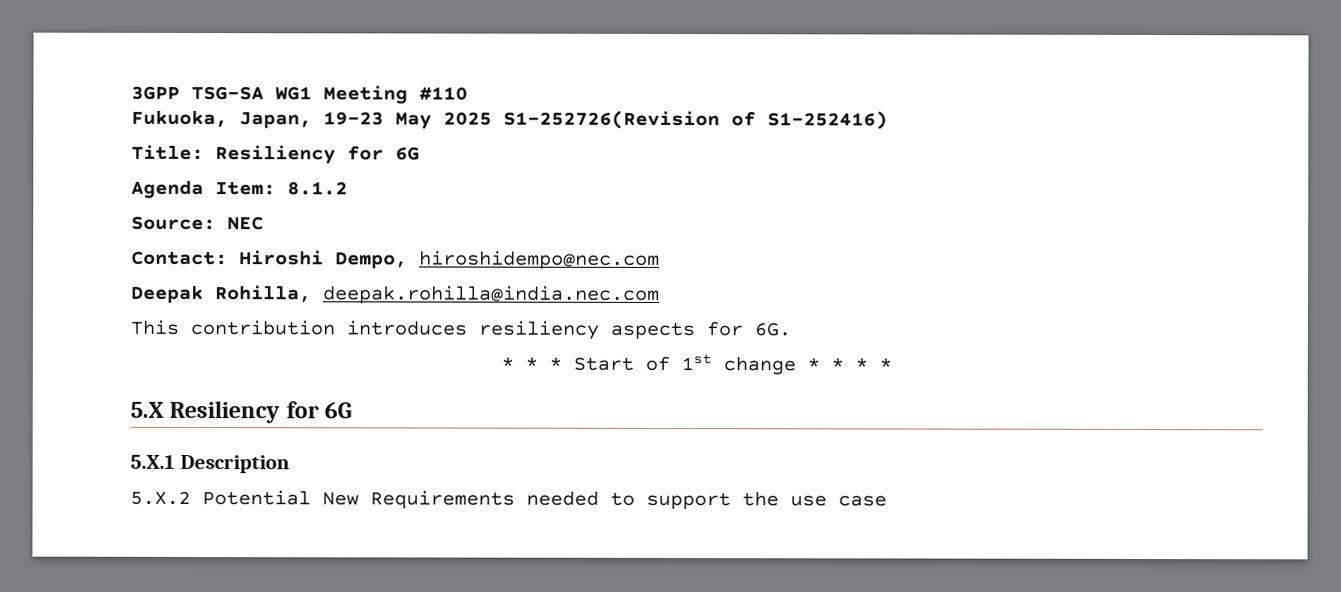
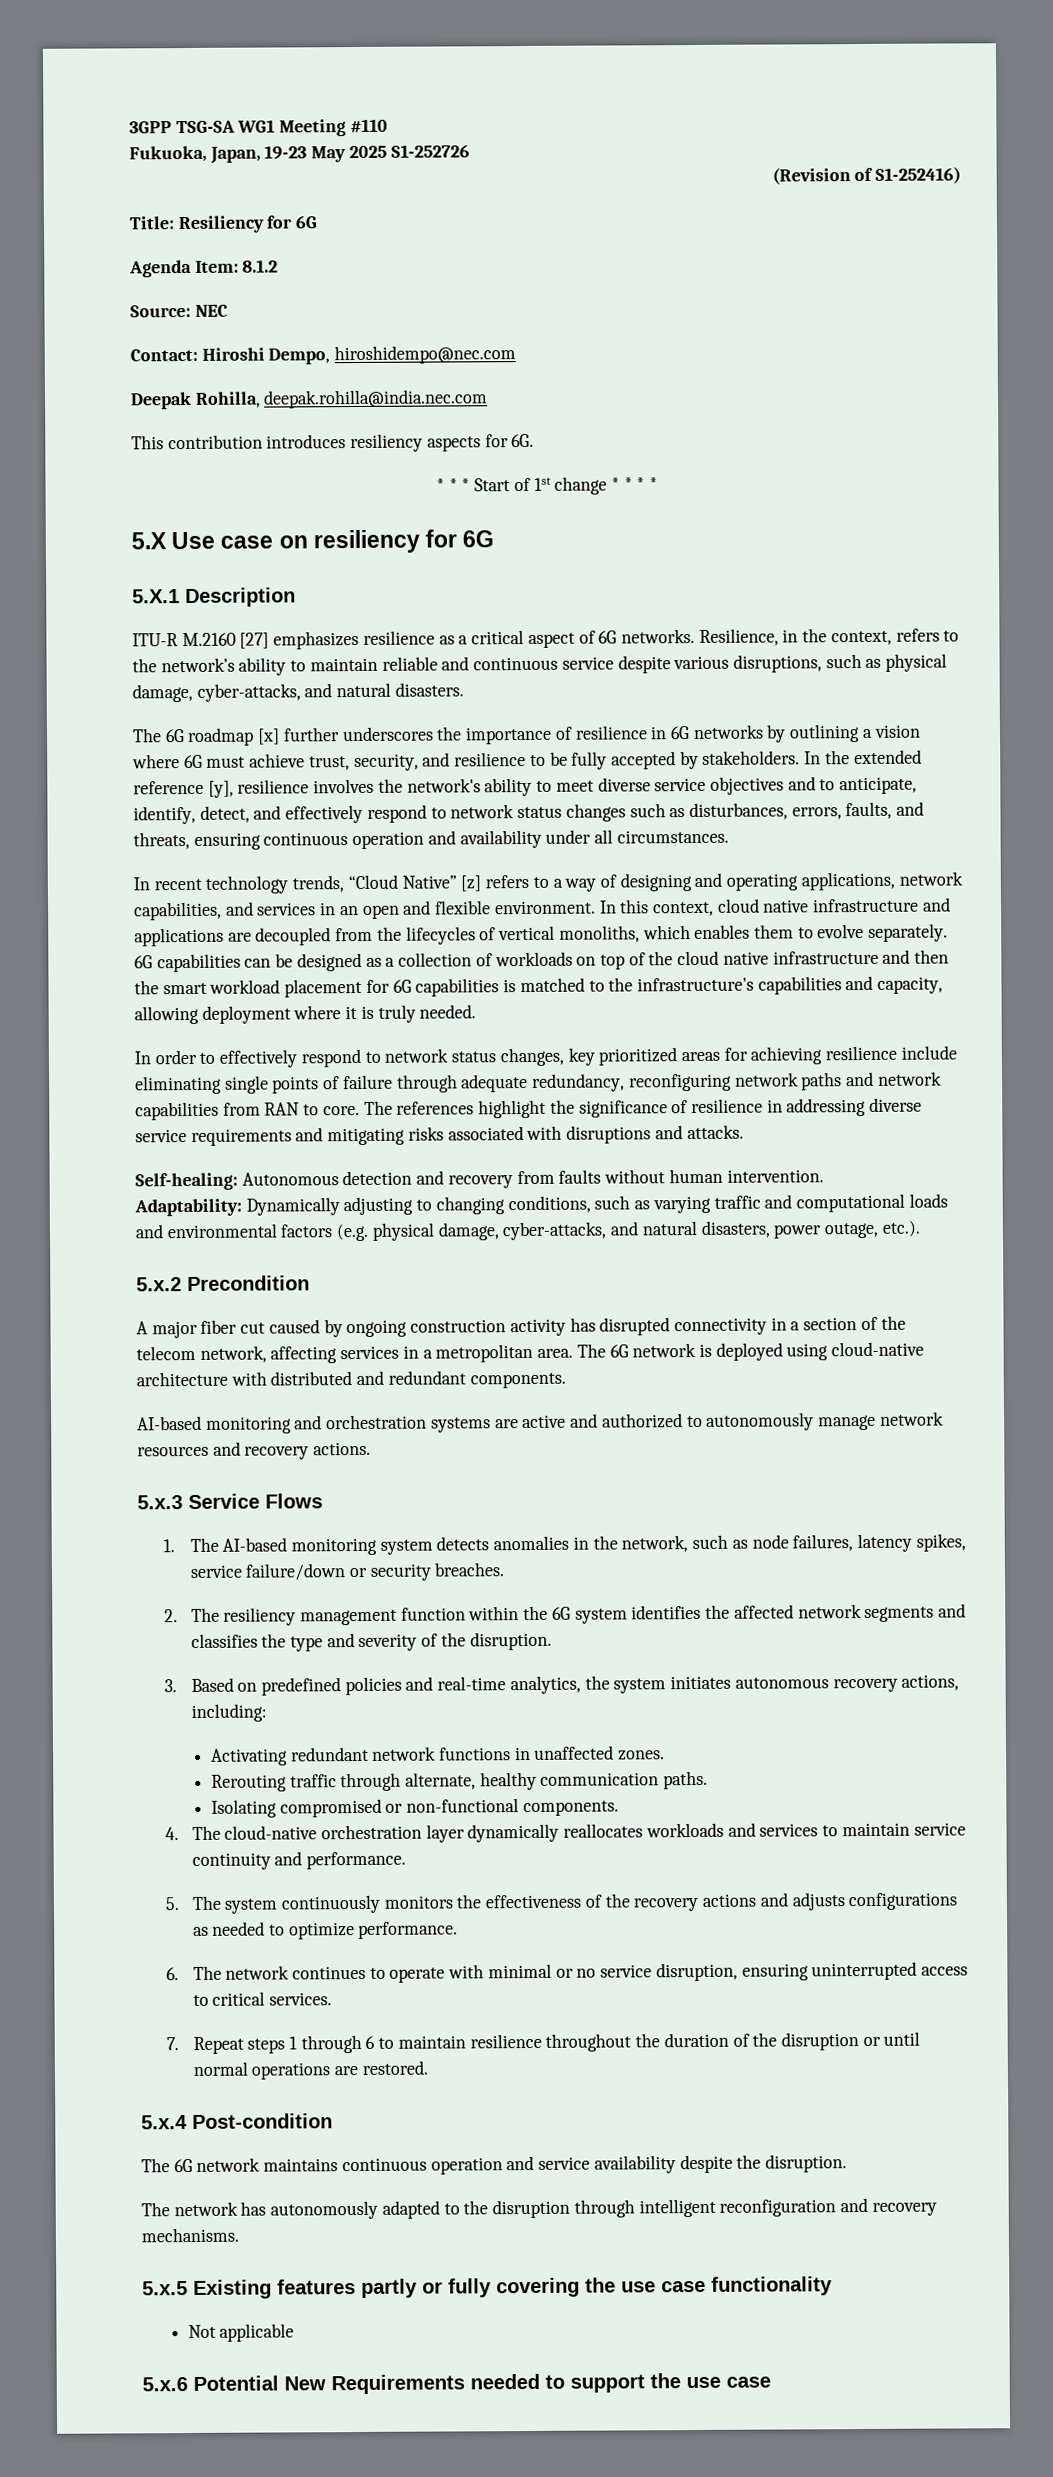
[503,110,720,130] S1-252726(Revision -> [390,144,470,158] [771,167,851,185] S1-252726 // (Revision
[169,400,281,424] Resiliency -> [171,529,420,554] Use case on resiliency
[130,490,191,505] 5.X.2 -> [132,628,960,650] [132,653,948,676] [132,682,464,703] [132,724,921,746] [132,749,922,772] [133,776,918,798] [133,801,925,825] [133,829,729,850] [133,871,963,894] [133,897,951,921] [134,923,949,947] [134,949,950,973] [134,975,944,998] [134,1004,477,1025] [134,1045,957,1068] [135,1071,942,1095] [135,1097,923,1121] [135,1124,744,1146] [135,1168,824,1191] [134,1193,948,1217] [135,1220,920,1242] [136,1275,310,1292] [136,1315,906,1339] [136,1341,925,1364] [136,1370,566,1389] [137,1411,944,1434] [137,1441,372,1460] [137,1493,323,1510] [163,1533,966,1556] [189,1562,506,1581] [164,1603,966,1626] [190,1631,552,1652] [164,1674,960,1696] [190,1703,267,1723] [210,1745,666,1766] [210,1770,709,1792] [210,1798,619,1818] [165,1822,966,1843] [191,1851,407,1870] [165,1892,958,1914] [192,1921,459,1940] [166,1961,968,1983] [192,1991,333,2006] [166,2031,921,2054] [192,2060,428,2080] [141,2113,333,2130] [141,2154,847,2175] [141,2197,937,2220] [141,2227,239,2243] [142,2276,833,2299] [187,2323,295,2342] [142,2377,188,2392] ITU-R M.2160 [27] emphasizes resilience as a critical aspect of 6G networks. Resilience, in the context, refers to the network’s ability to maintain reliable and continuous service despite various disruptions, such as physical damage, cyber-attacks, and natural disasters. // The 6G roadmap [x] further underscores the importance of resilience in 6G networks by outlining a vision where 6G must achieve trust, security, and resilience to be fully accepted by stakeholders. In the extended reference [y], resilience involves the network's ability to meet diverse service objectives and to anticipate, identify, detect, and effectively respond to network status changes such as disturbances, errors, faults, and threats, ensuring continuous operation and availability under all circumstances. // In recent technology trends, “Cloud Native” [z] refers to a way of designing and operating applications, network capabilities, and services in an open and flexible environment. In this context, cloud native infrastructure and applications are decoupled from the lifecycles of vertical monoliths, which enables them to evolve separately. 6G capabilities can be designed as a collection of workloads on top of the cloud native infrastructure and then the smart workload placement for 6G capabilities is matched to the infrastructure's capabilities and capacity, allowing deployment where it is truly needed. // In order to effectively respond to network status changes, key prioritized areas for achieving resilience include eliminating single points of failure through adequate redundancy, reconfiguring network paths and network capabilities from RAN to core. The references highlight the significance of resilience in addressing diverse service requirements and mitigating risks associated with disruptions and attacks. // Self-healing: Autonomous detection and recovery from faults without human intervention. // Adaptability: Dynamically adjusting to changing conditions, such as varying traffic and computational loads and environmental factors (e.g. physical damage, cyber-attacks, and natural disasters, power outage, etc.). // 5.x.2 Precondition // A major fiber cut caused by ongoing construction activity has disrupted connectivity in a section of the telecom network, affecting services in a metropolitan area. The 6G network is deployed using cloud-native architecture with distributed and redundant components. // AI-based monitoring and orchestration systems are active and authorized to autonomously manage network resources and recovery actions. // 5.x.3 Service Flows // 1. The AI-based monitoring system detects anomalies in the network, such as node failures, latency spikes, service failure/down or security breaches. // 2. The resiliency management function within the 6G system identifies the affected network segments and classifies the type and severity of the disruption. // 3. Based on predefined policies and real-time analytics, the system initiates autonomous recovery actions, including: // Activating redundant network functions in unaffected zones. // Rerouting traffic through alternate, healthy communication paths. // Isolating compromised or non-functional components. // 4. The cloud-native orchestration layer dynamically reallocates workloads and services to maintain service continuity and performance. // 5. The system continuously monitors the effectiveness of the recovery actions and adjusts configurations as needed to optimize performance. // 6. The network continues to operate with minimal or no service disruption, ensuring uninterrupted access to critical services. // 7. Repeat steps 1 through 6 to maintain resilience throughout the duration of the disruption or until normal operations are restored. // 5.x.4 Post-condition // The 6G network maintains continuous operation and service availability despite the disruption. // The network has autonomously adapted to the disruption through intelligent reconfiguration and recovery mechanisms. // 5.x.5 Existing features partly or fully covering the use case functionality // Not applicable // 5.x.6

